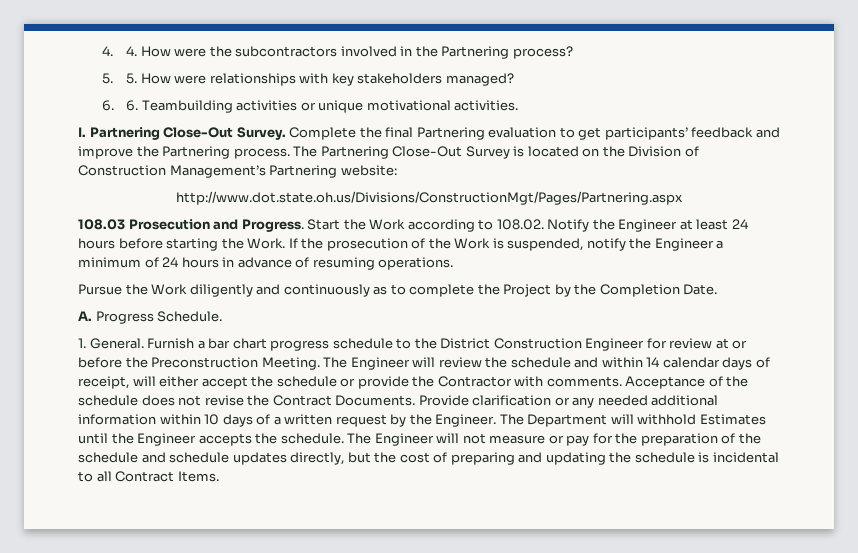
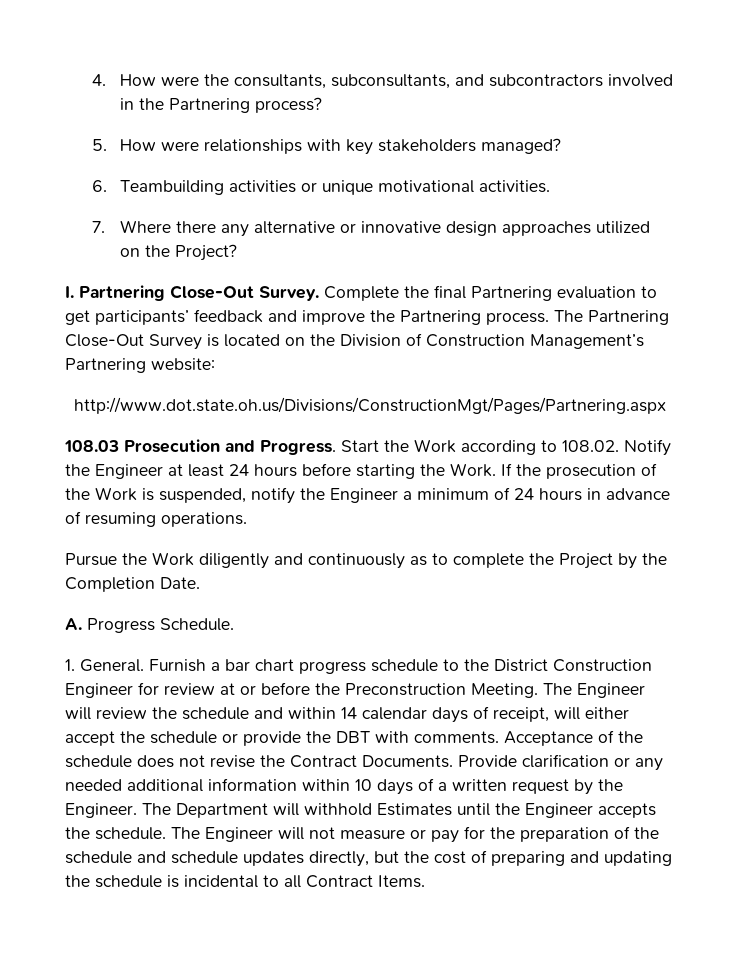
[102,46,138,56] 4. 4. -> [92,74,107,86] 4.
(232, 51) none -> [233,74,484,89] consultants, subconsultants, and
[126,73,138,84] 5. -> (108, 145) none
[126,100,139,111] 6. -> (108, 186) none
(519, 105) none -> [92,220,650,237] [119,244,237,261] // 7. Where there any alternative or innovative design approaches utilized on the Project?
[437,376,512,387] Contractor -> [336,731,370,743] DBT

